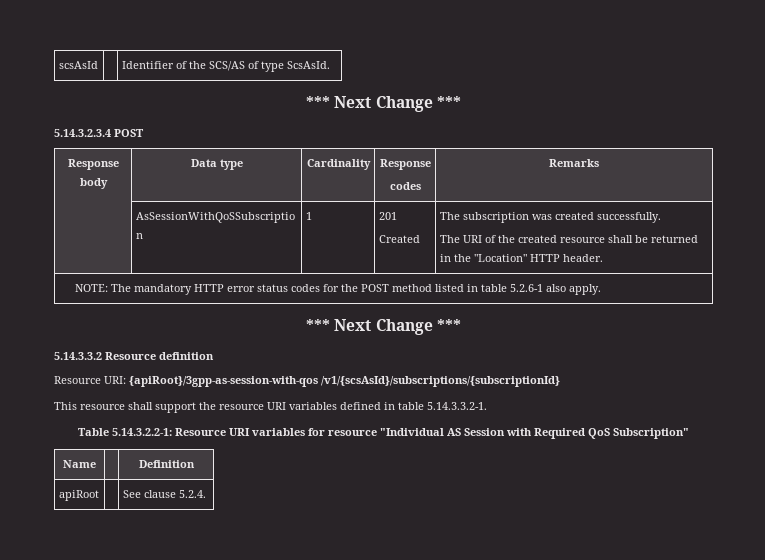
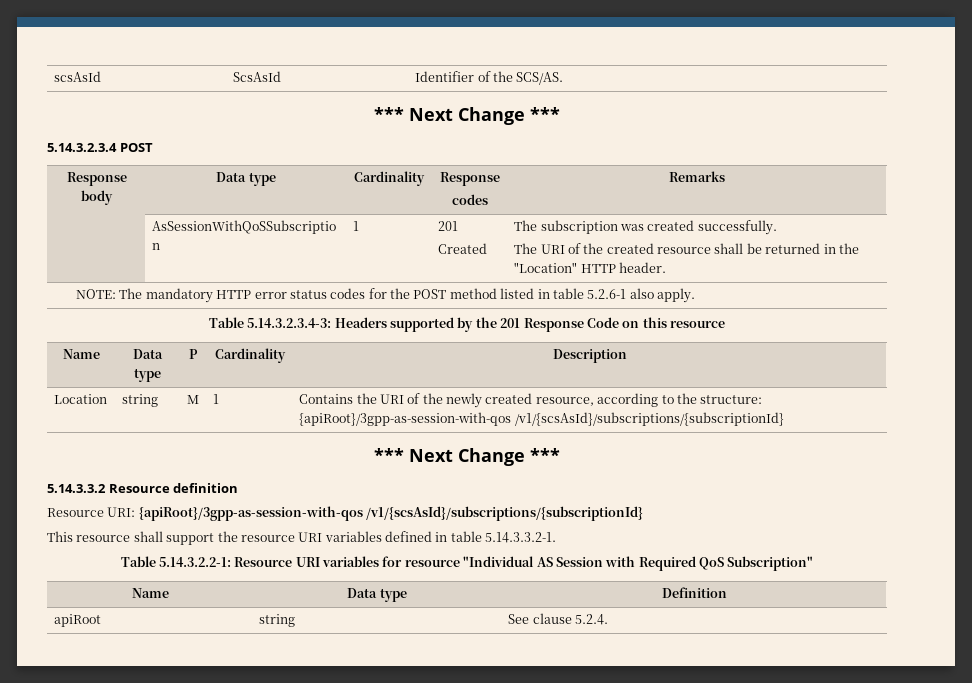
(98, 65) none -> [233,71,282,82] ScsAsId
[208,61,330,72] SCS/AS of type ScsAsId. -> [516,72,564,85] SCS/AS.
(601, 289) none -> [208,317,726,332] [63,349,100,359] [133,349,163,359] [134,369,161,382] [189,349,198,359] [214,348,286,363] [552,349,627,363] [54,394,108,404] [122,394,159,407] [187,395,199,404] [213,394,220,404] [299,393,763,408] [299,412,784,426] // Table 5.14.3.2.3.4-3: Headers supported by the 201 Response Code on this resource // Name | Data type | P | Cardinality | Description // Location | string | M | 1 | Contains the URI of the newly created resource, according to the structure: {apiRoot}/3gpp-as-session-with-qos /v1/{scsAsId}/subscriptions/{subscriptionId}
(96, 464) none -> [347,588,407,602] Data type
(99, 495) none -> [259,614,296,627] string

